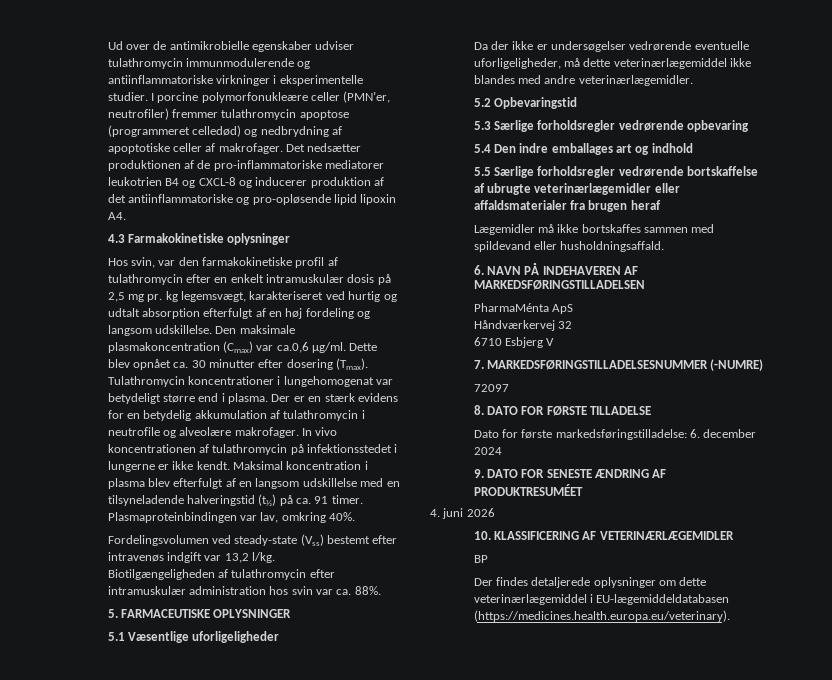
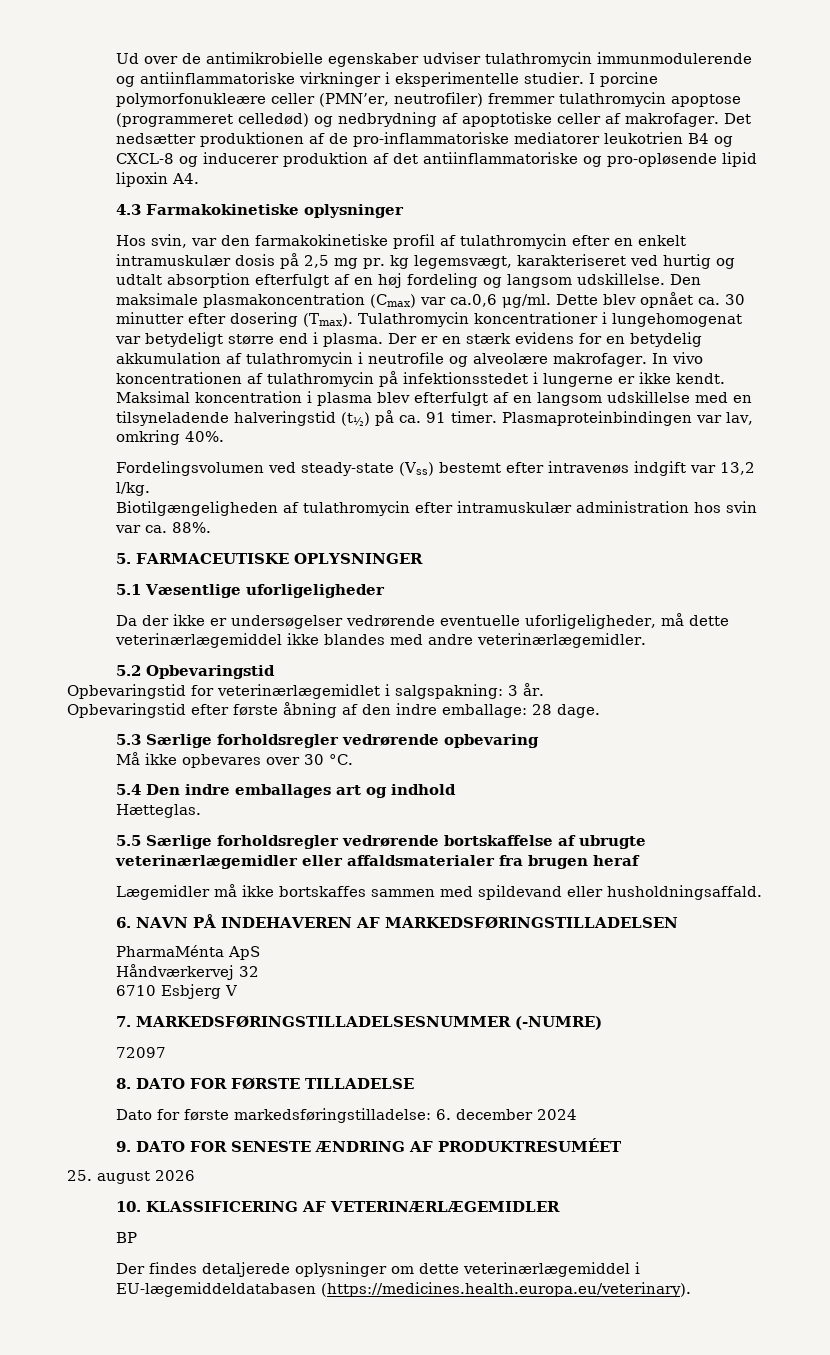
(577, 103) none -> [67,683,544,699] [67,702,600,718] // Opbevaringstid for veterinærlægemidlet i salgspakning: 3 år. // Opbevaringstid efter første åbning af den indre emballage: 28 dage.
(749, 126) none -> [116,752,354,768] // Må ikke opbevares over 30 °C.
(693, 148) none -> [116,804,202,818] // Hætteglas.
[430,508,464,519] 4. juni -> [67,1170,150,1184] 25. august

